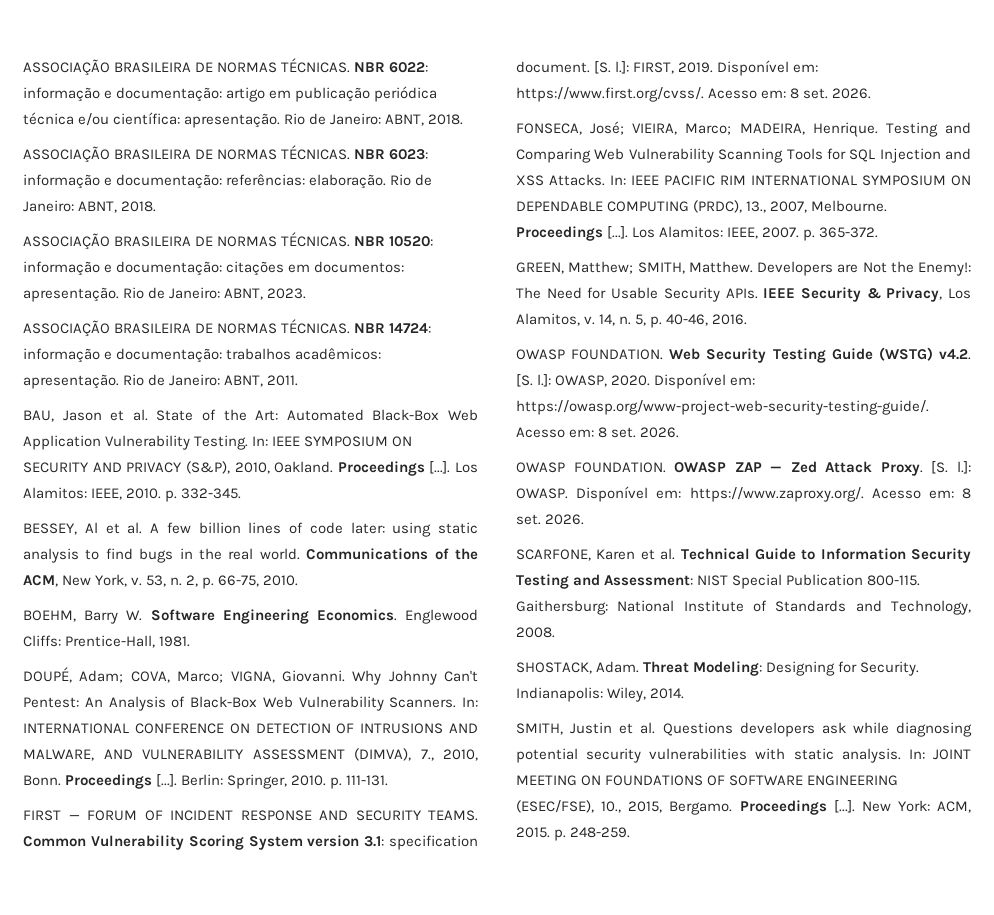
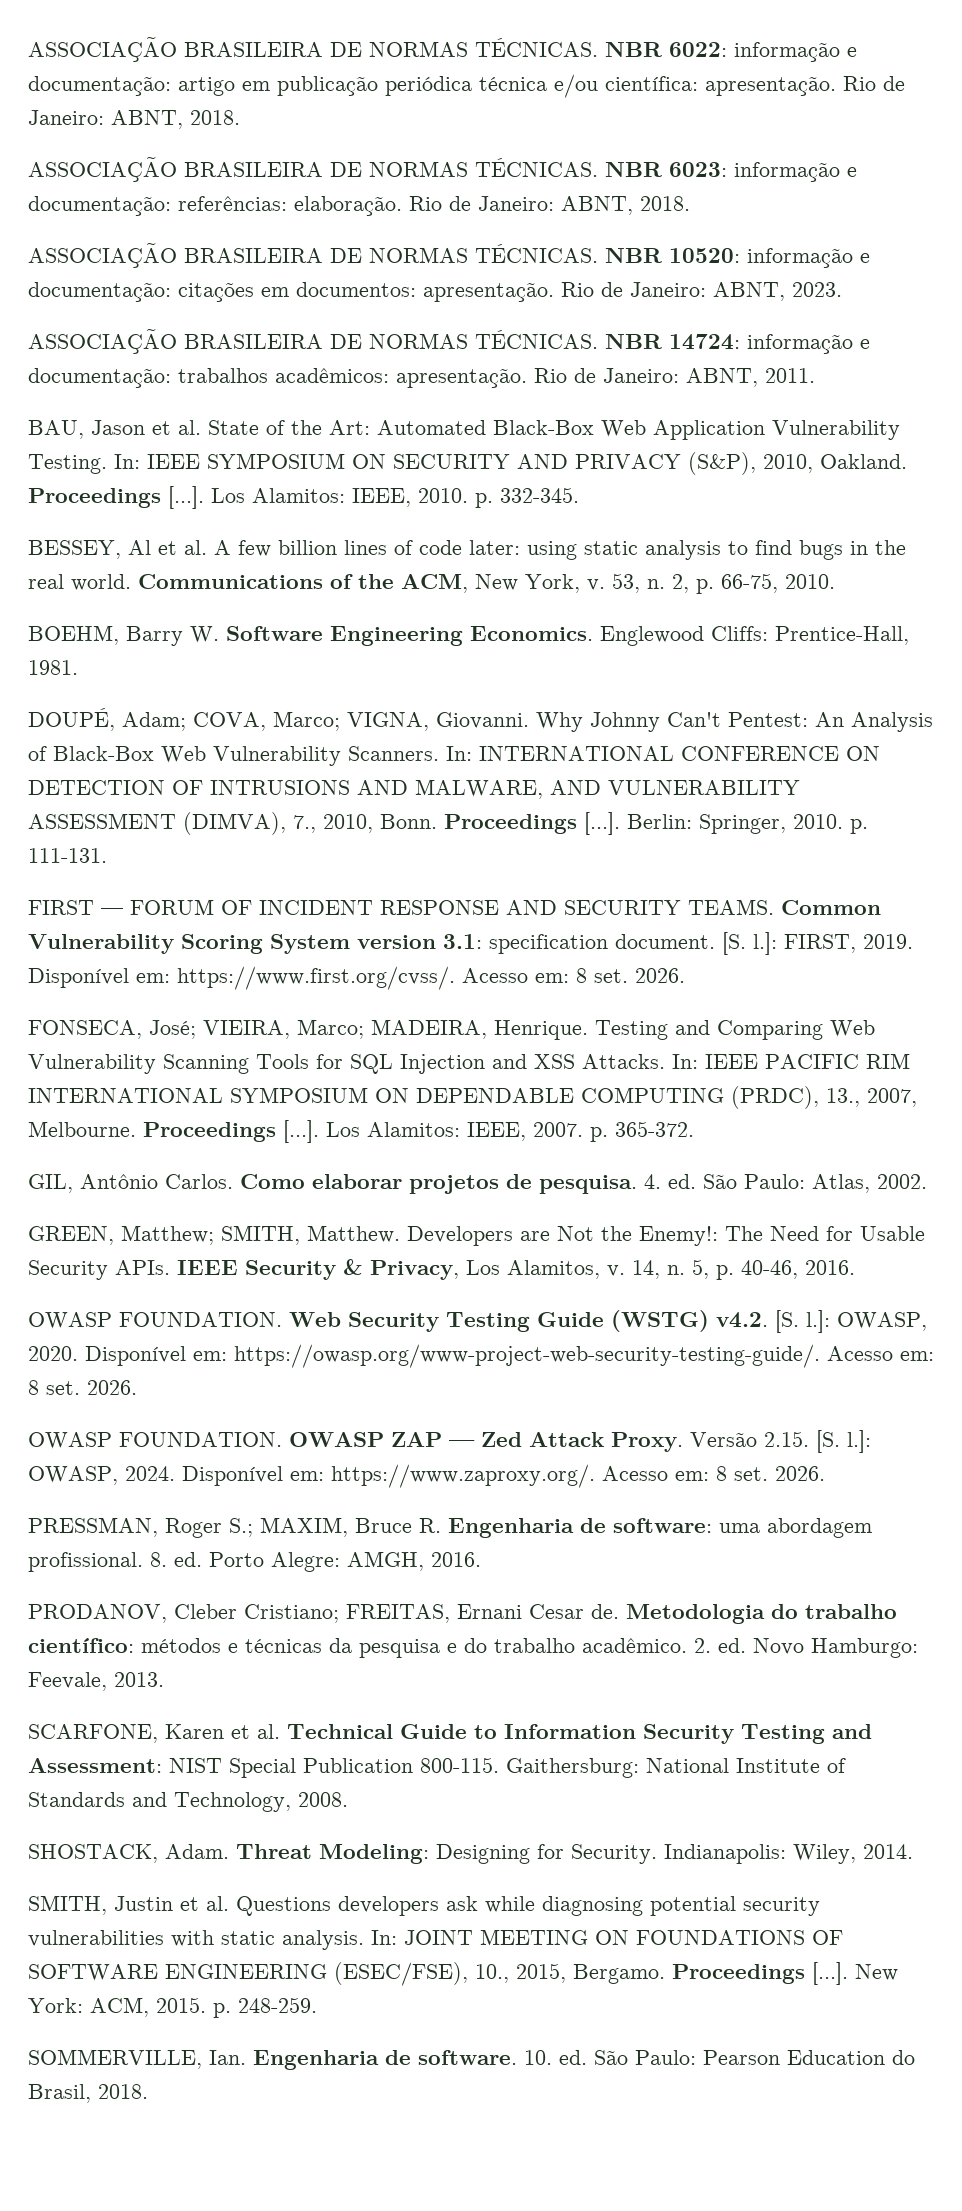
(879, 232) none -> [28,1174,927,1194] // GIL, Antônio Carlos. Como elaborar projetos de pesquisa. 4. ed. São Paulo: Atlas, 2002.
[931,461,971,474] [516,488,568,499] [S. l.]: OWASP. -> [690,1430,871,1453] [28,1466,175,1485] Versão 2.15. [S. l.]: OWASP, 2024.
(585, 519) none -> [28,1517,872,1538] [28,1551,481,1572] [28,1604,897,1624] [28,1638,918,1658] [28,1672,164,1691] // PRESSMAN, Roger S.; MAXIM, Bruce R. Engenharia de software: uma abordagem profissional. 8. ed. Porto Alegre: AMGH, 2016. // PRODANOV, Cleber Cristiano; FREITAS, Ernani Cesar de. Metodologia do trabalho científico: métodos e técnicas da pesquisa e do trabalho acadêmico. 2. ed. Novo Hamburgo: Feevale, 2013.
(631, 832) none -> [28,2049,915,2070] [28,2084,148,2103] // SOMMERVILLE, Ian. Engenharia de software. 10. ed. São Paulo: Pearson Education do Brasil, 2018.

